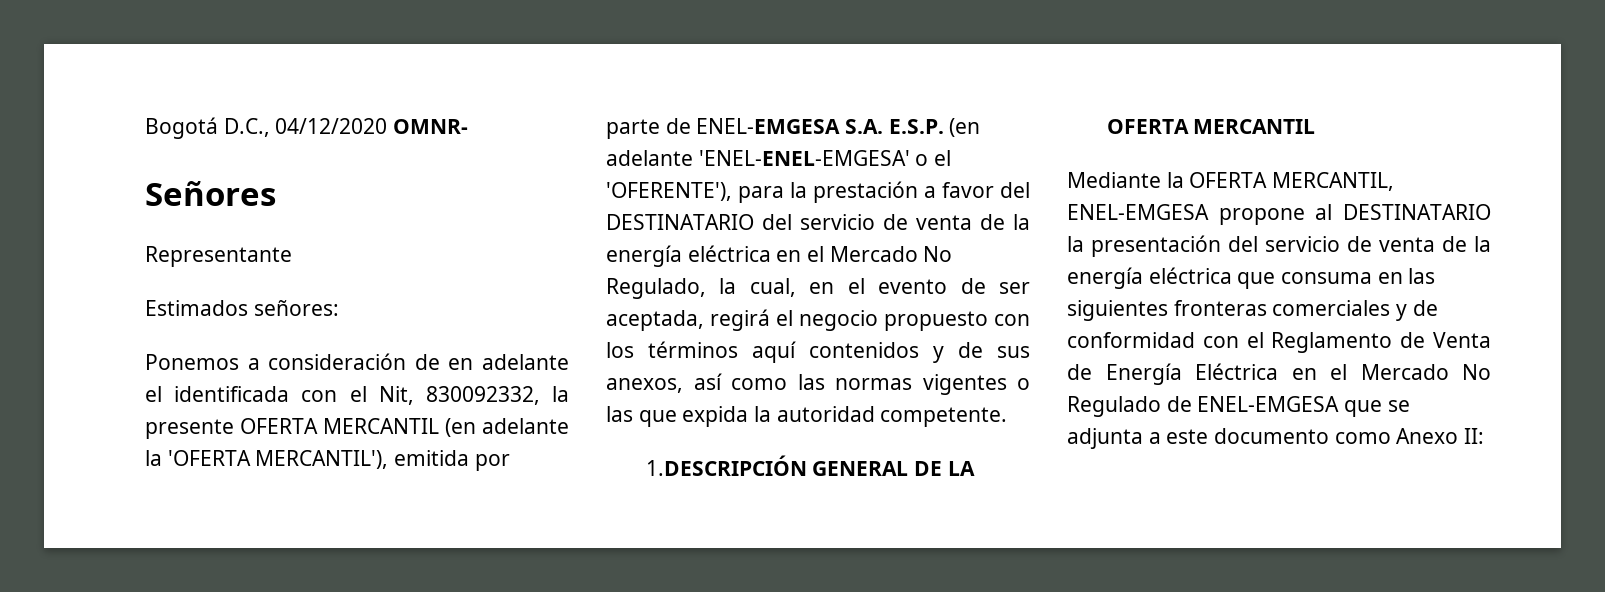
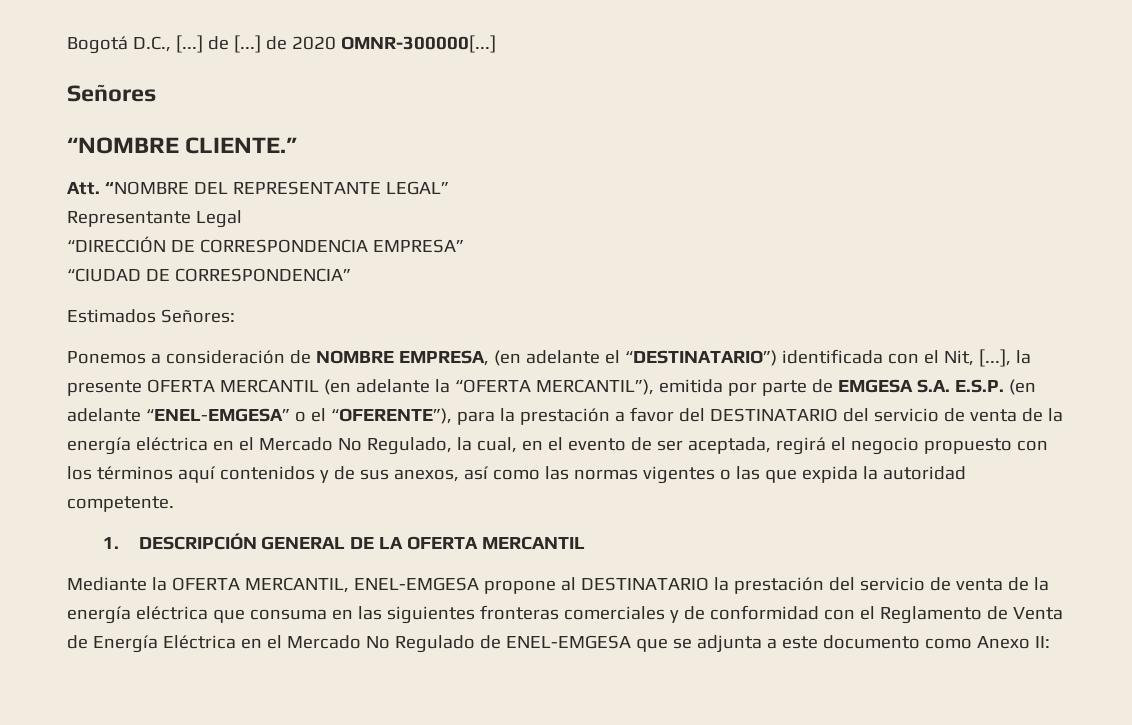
[275,118,469,134] [145,181,276,206] [145,246,292,267] 04/12/2020 OMNR- // Señores // Representante -> [175,35,496,53] [67,84,156,102] [67,137,298,154] [67,181,449,195] [67,210,242,228] [67,236,464,253] [67,268,351,282] [...] de [...] de 2020 OMNR-300000[...] // Señores // “NOMBRE CLIENTE.” // Att. “NOMBRE DEL REPRESENTANTE LEGAL” // Representante Legal // “DIRECCIÓN DE CORRESPONDENCIA EMPRESA” // “CIUDAD DE CORRESPONDENCIA”
[253,300,339,316] señores: -> [160,309,235,323] Señores:
[448,358,474,370] en -> [315,350,521,366] NOMBRE EMPRESA, (en
(162, 394) none -> [624,350,777,366] “DESTINATARIO”)
[425,386,540,405] 830092332, -> [978,349,1011,367] [...],
[167,450,389,469] 'OFERTA MERCANTIL'), -> [454,379,654,395] “OFERTA MERCANTIL”),
[696,118,841,134] ENEL-EMGESA -> [837,379,913,393] EMGESA
[698,150,910,166] 'ENEL-ENEL-EMGESA' -> [145,408,290,422] “ENEL-EMGESA”
[606,182,732,201] 'OFERENTE'), -> [330,408,452,424] “OFERENTE”),
[645,455,807,476] 1.DESCRIPCIÓN -> [102,533,257,550] 1. DESCRIPCIÓN
[1091,235,1221,257] presentación -> [733,577,824,594] prestación

